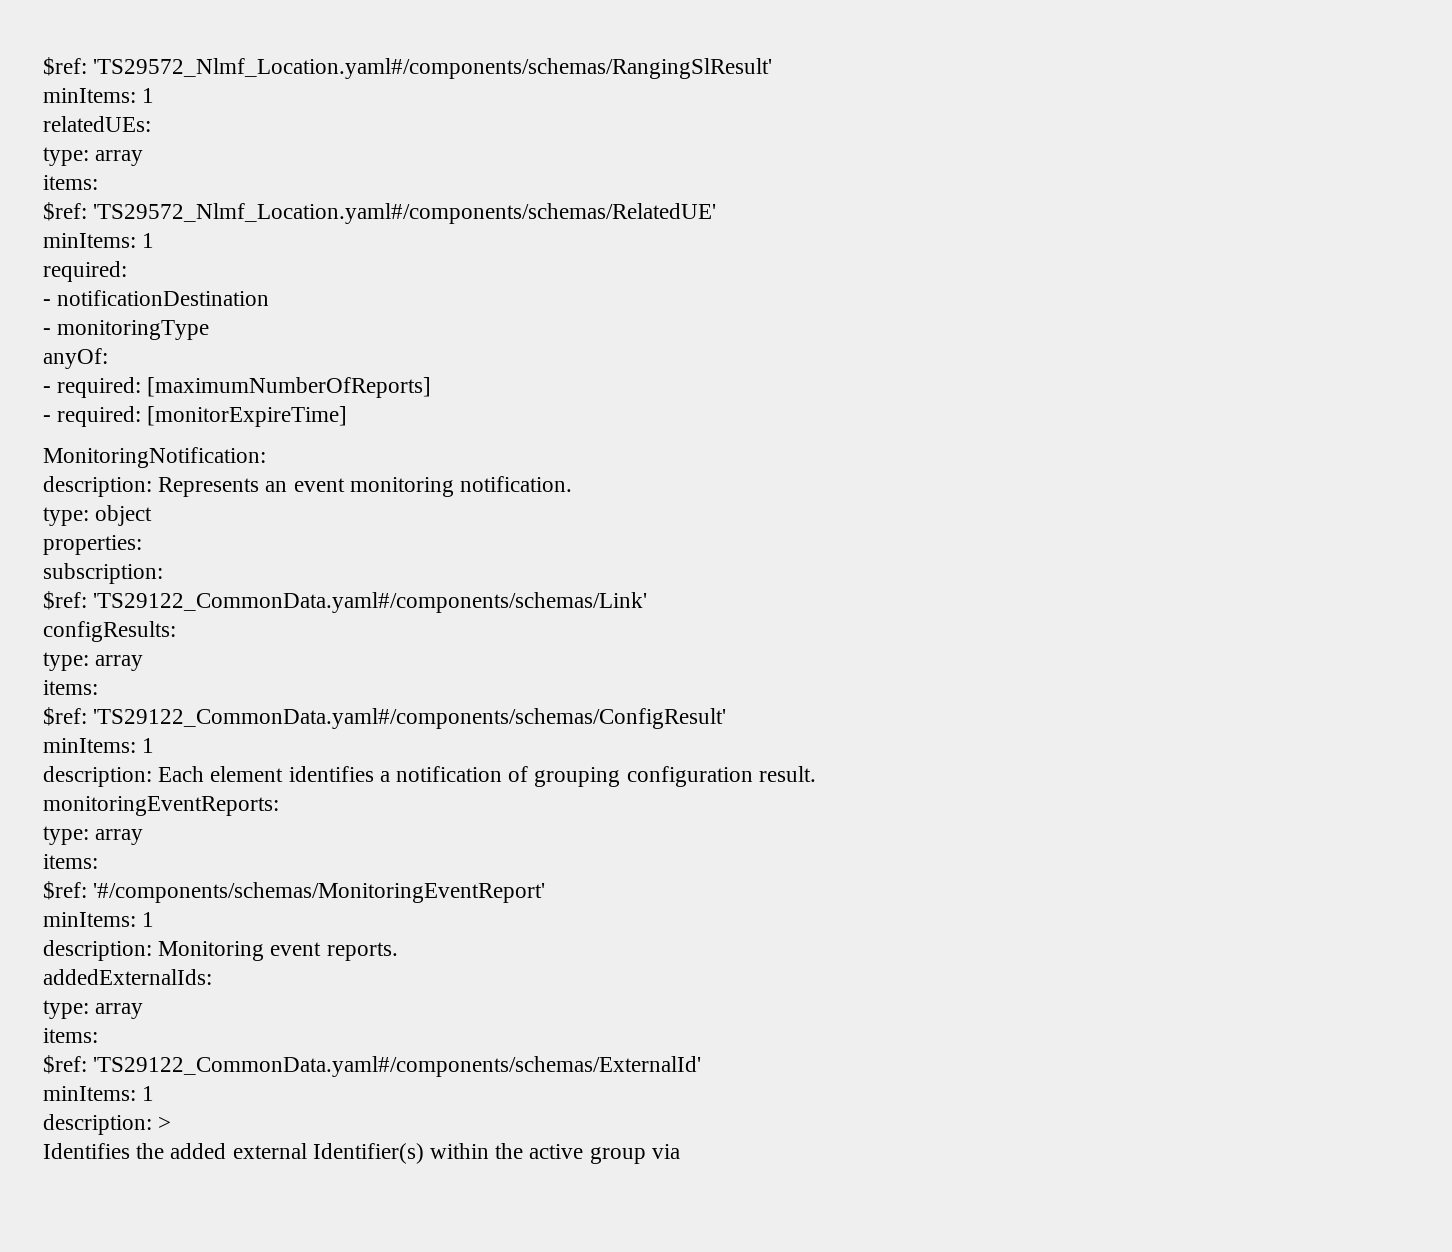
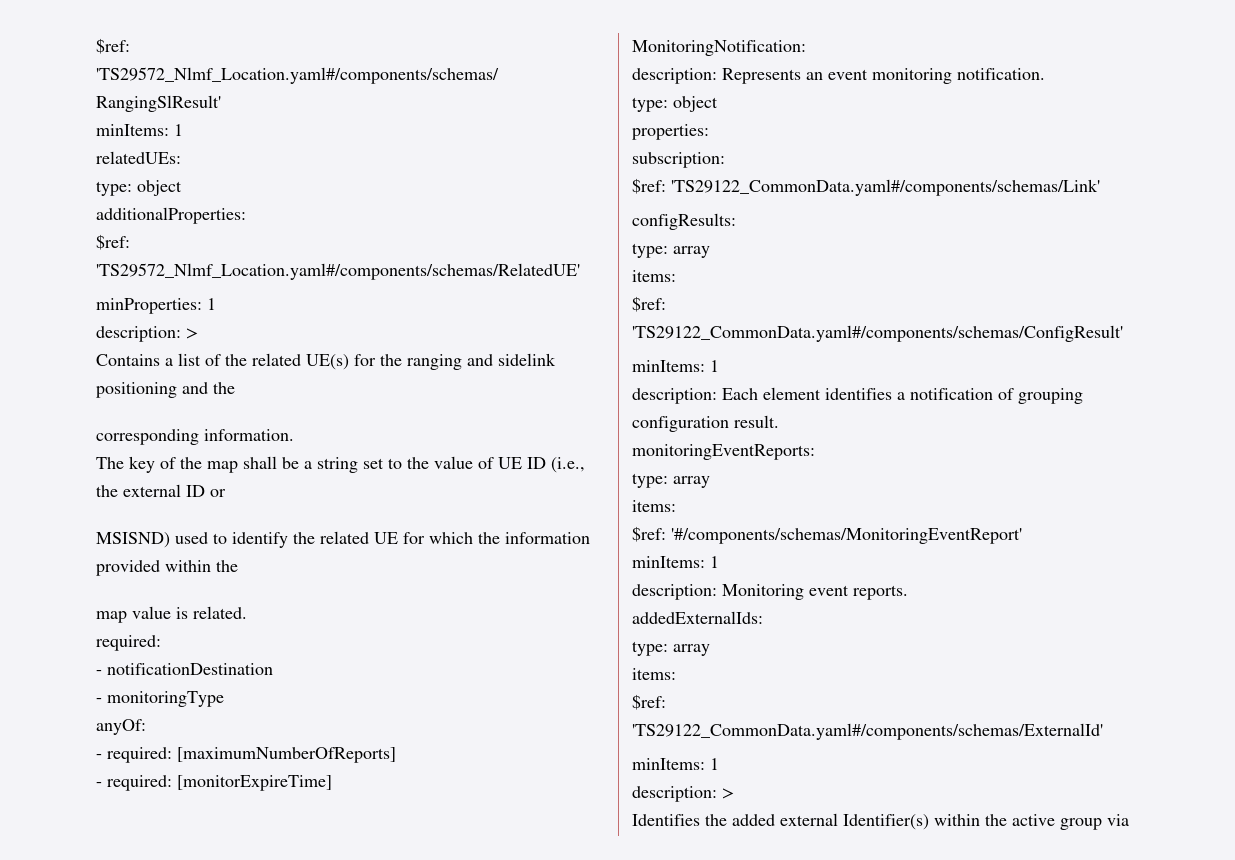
[95,150,144,166] [43,175,98,190] array // items: -> [137,180,182,196] [96,207,246,224] object // additionalProperties:
[43,233,155,248] minItems: 1 -> [96,298,216,314] [96,326,198,342] [96,353,556,370] [96,382,235,398] [96,429,294,445] [96,456,585,473] [96,484,226,497] [96,531,590,548] [96,560,238,576] [96,606,247,623] minProperties: 1 // description: > // Contains a list of the related UE(s) for the ranging and sidelink positioning and the // corresponding information. // The key of the map shall be a string set to the value of UE ID (i.e., the external ID or // MSISND) used to identify the related UE for which the information provided within the // map value is related.

